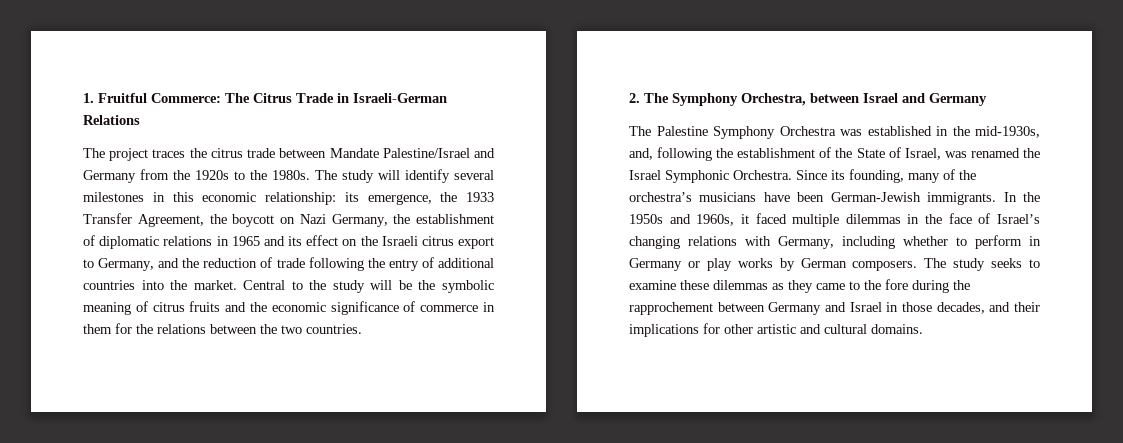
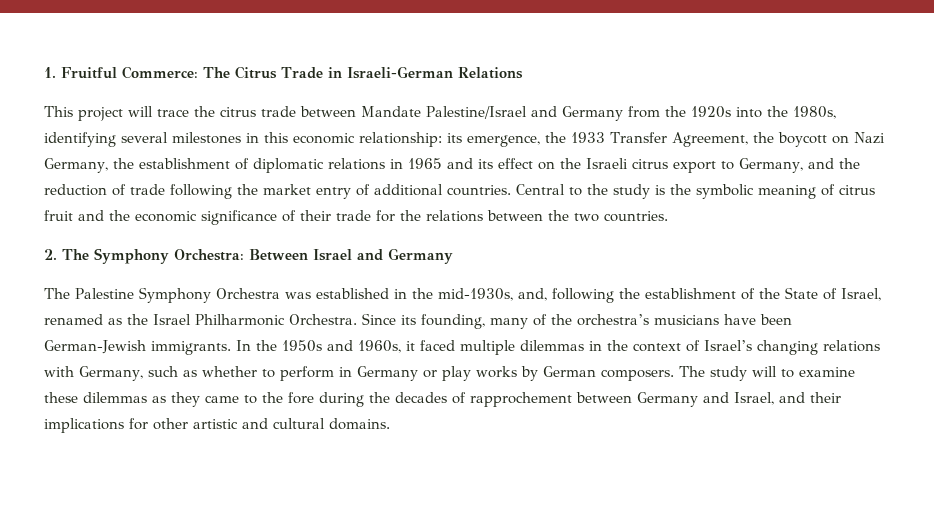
[83,148,186,161] The project traces -> [44,106,189,121] This project will trace
[234,169,450,183] to the 1980s. The study will identify -> [736,106,836,119] [44,132,116,147] into the 1980s, identifying
(385, 263) none -> [263,184,311,195] market
[83,280,237,290] countries into the market. -> [447,185,511,196] countries.
[370,280,412,290] will be -> [655,185,665,195] is
[189,301,221,312] fruits -> [44,210,73,221] fruit
[420,302,496,312] [83,324,112,334] commerce in them -> [300,210,371,221] their trade
[741,93,859,106] Orchestra, between -> [174,249,308,261] Orchestra: Between
[944,148,1020,158] was renamed -> [44,314,122,325] renamed as
[665,170,729,183] Symphonic -> [195,314,285,326] Philharmonic
[948,213,972,224] face -> [633,343,681,352] context
[842,236,895,249] including -> [147,366,197,377] such as
[991,258,1023,268] seeks -> [751,366,777,377] will
(970, 285) none -> [395,392,466,404] decades of
[849,302,985,314] Israel in those decades, -> [734,392,774,405] Israel,

